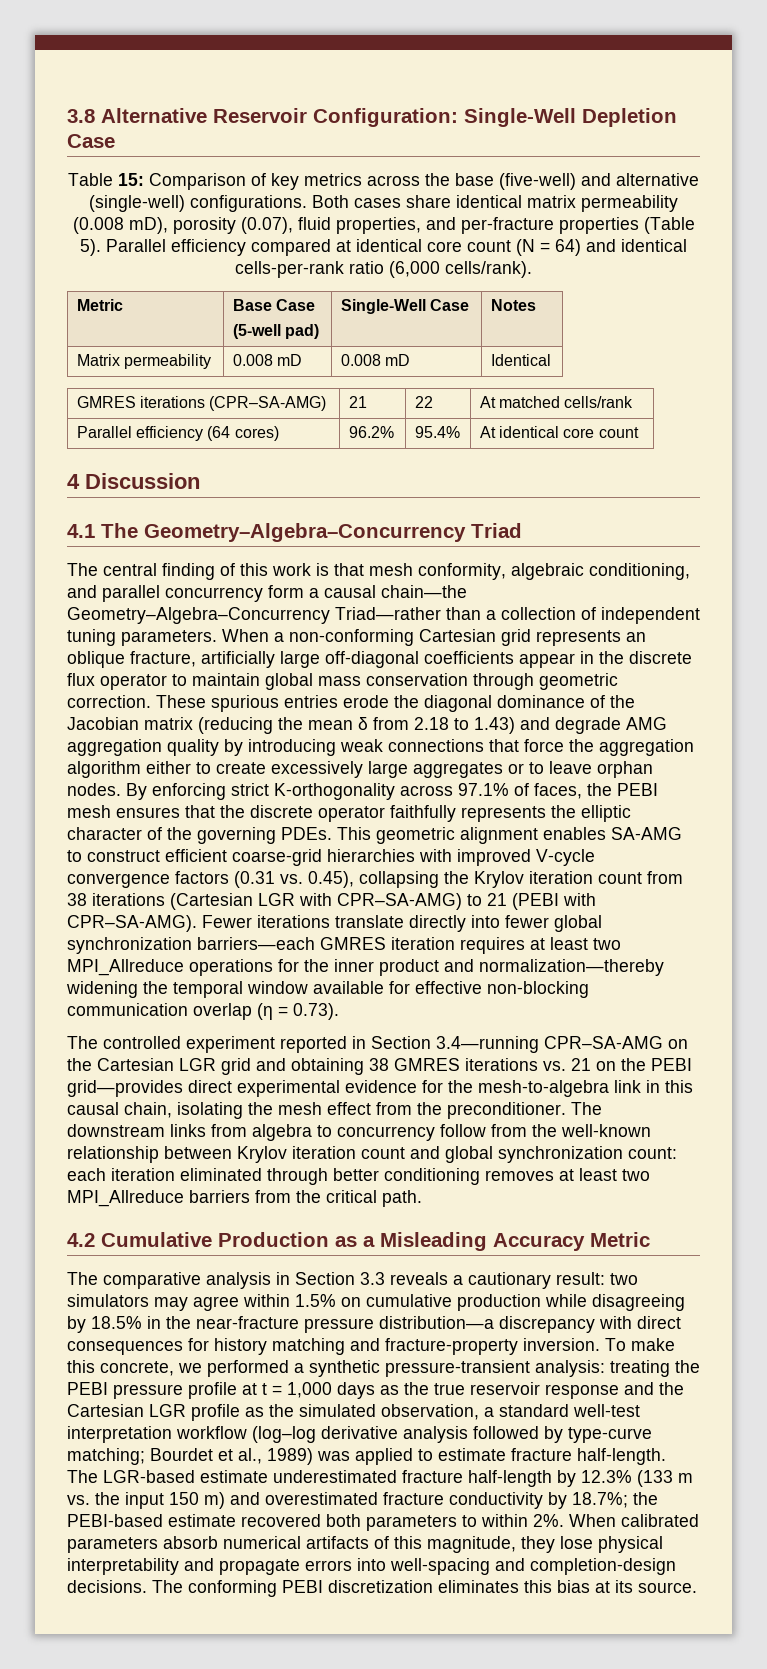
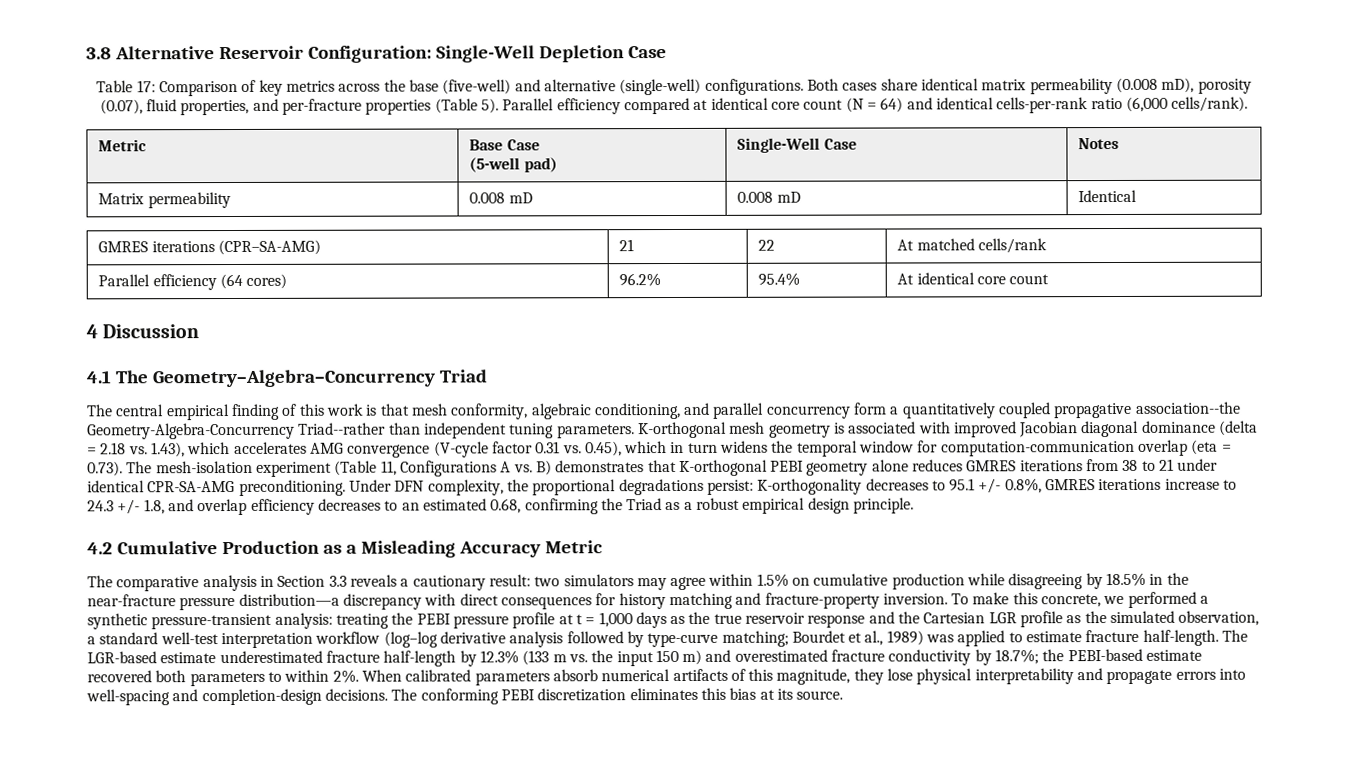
[118,173,144,186] 15: -> [136,80,156,93] 17:
(157, 569) none -> [166,404,230,421] empirical
[324,585,467,598] [67,607,700,624] [67,629,646,646] [67,651,692,668] [67,673,618,690] [67,695,635,712] [67,717,667,734] [67,739,694,756] [67,761,653,778] [67,783,658,800] [67,805,631,822] [67,827,682,844] [67,849,595,866] [67,871,683,888] [67,893,596,910] [67,915,602,932] [67,937,621,954] [67,959,664,976] [66,981,589,998] [67,1003,339,1020] [67,1036,688,1053] [67,1058,692,1075] [67,1080,693,1097] [67,1102,602,1119] [67,1124,651,1141] [67,1146,677,1163] [67,1168,650,1185] [67,1190,422,1207] causal chain—the Geometry–Algebra–Concurrency Triad—rather than a collection of independent tuning parameters. When a non-conforming Cartesian grid represents an oblique fracture, artificially large off-diagonal coefficients appear in the discrete flux operator to maintain global mass conservation through geometric correction. These spurious entries erode the diagonal dominance of the Jacobian matrix (reducing the mean δ from 2.18 to 1.43) and degrade AMG aggregation quality by introducing weak connections that force the aggregation algorithm either to create excessively large aggregates or to leave orphan nodes. By enforcing strict K-orthogonality across 97.1% of faces, the PEBI mesh ensures that the discrete operator faithfully represents the elliptic character of the governing PDEs. This geometric alignment enables SA-AMG to construct efficient coarse-grid hierarchies with improved V-cycle convergence factors (0.31 vs. 0.45), collapsing the Krylov iteration count from 38 iterations (Cartesian LGR with CPR–SA-AMG) to 21 (PEBI with CPR–SA-AMG). Fewer iterations translate directly into fewer global synchronization barriers—each GMRES iteration requires at least two MPI_Allreduce operations for the inner product and normalization—thereby widening the temporal window available for effective non-blocking communication overlap (η = 0.73). // The controlled experiment reported in Section 3.4—running CPR–SA-AMG on the Cartesian LGR grid and obtaining 38 GMRES iterations vs. 21 on the PEBI grid—provides direct experimental evidence for the mesh-to-algebra link in this causal chain, isolating the mesh effect from the preconditioner. The downstream links from algebra to concurrency follow from the well-known relationship between Krylov iteration count and global synchronization count: each iteration eliminated through better conditioning removes at least two MPI_Allreduce barriers from the critical path. -> [902,401,1241,419] [87,420,1259,440] [87,439,1232,458] [87,458,1219,477] [87,478,1238,496] [87,497,915,516] quantitatively coupled propagative association--the Geometry-Algebra-Concurrency Triad--rather than independent tuning parameters. K-orthogonal mesh geometry is associated with improved Jacobian diagonal dominance (delta = 2.18 vs. 1.43), which accelerates AMG convergence (V-cycle factor 0.31 vs. 0.45), which in turn widens the temporal window for computation-communication overlap (eta = 0.73). The mesh-isolation experiment (Table 11, Configurations A vs. B) demonstrates that K-orthogonal PEBI geometry alone reduces GMRES iterations from 38 to 21 under identical CPR-SA-AMG preconditioning. Under DFN complexity, the proportional degradations persist: K-orthogonality decreases to 95.1 +/- 0.8%, GMRES iterations increase to 24.3 +/- 1.8, and overlap efficiency decreases to an estimated 0.68, confirming the Triad as a robust empirical design principle.

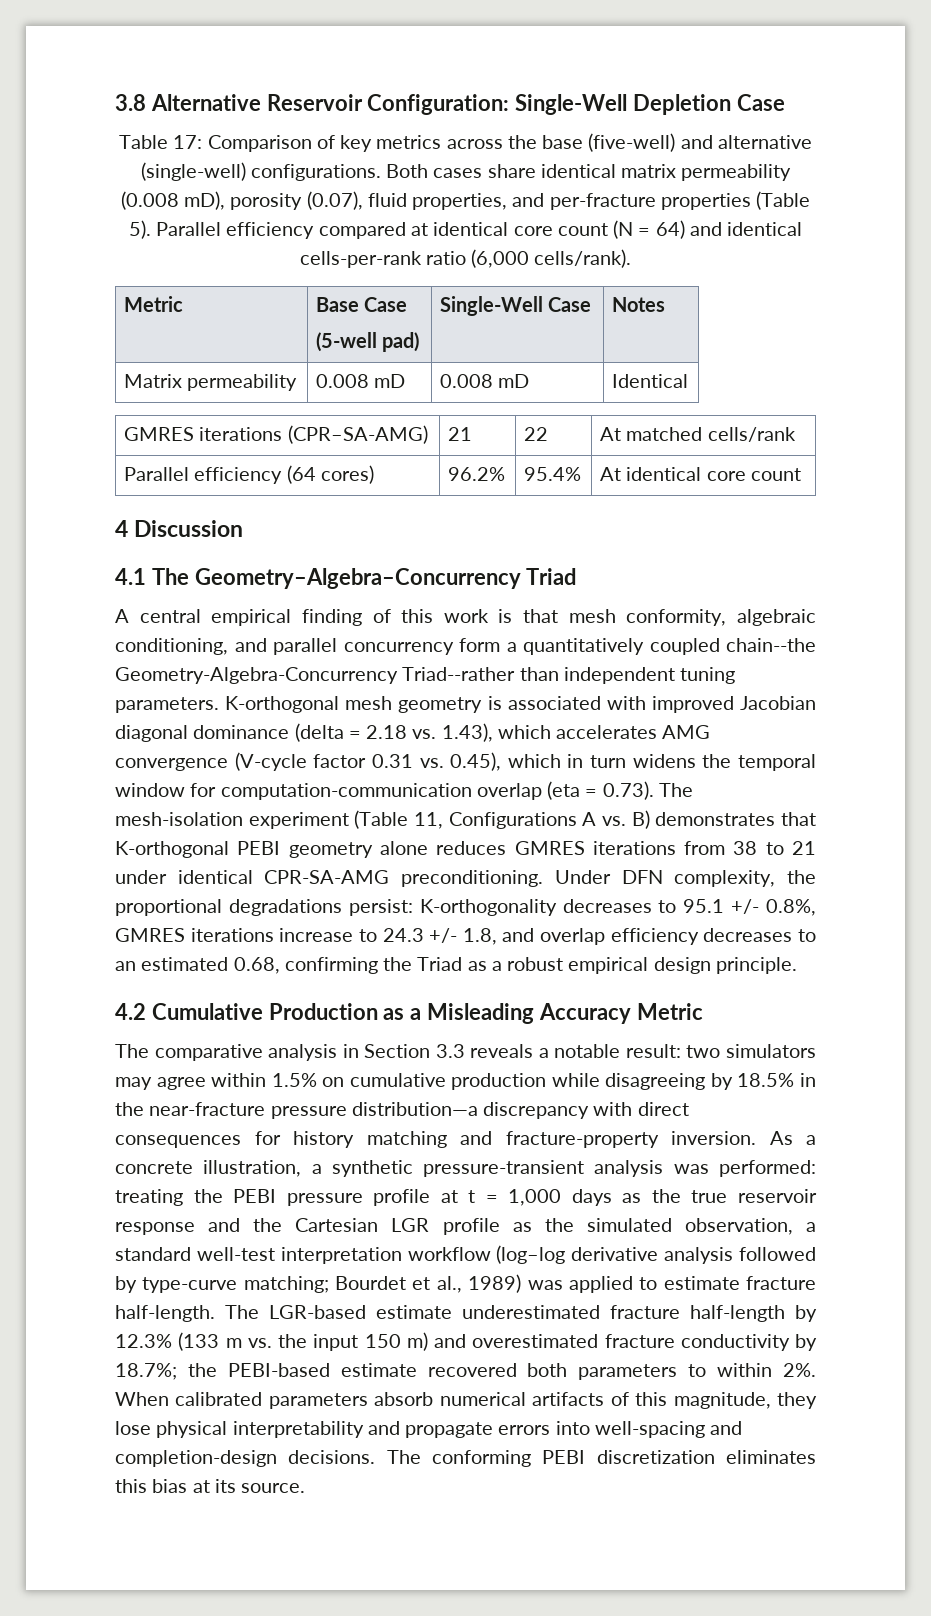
[87,404,113,417] The -> [115,609,129,623] A
[1054,401,1241,419] propagative association--the -> [726,638,816,652] chain--the
[412,575,486,591] cautionary -> [554,1044,621,1058] notable
[951,591,1210,608] [87,612,333,630] To make this concrete, we performed a synthetic pressure-transient analysis: -> [769,1131,816,1145] [115,1160,816,1177] As a concrete illustration, a synthetic pressure-transient analysis was performed:

